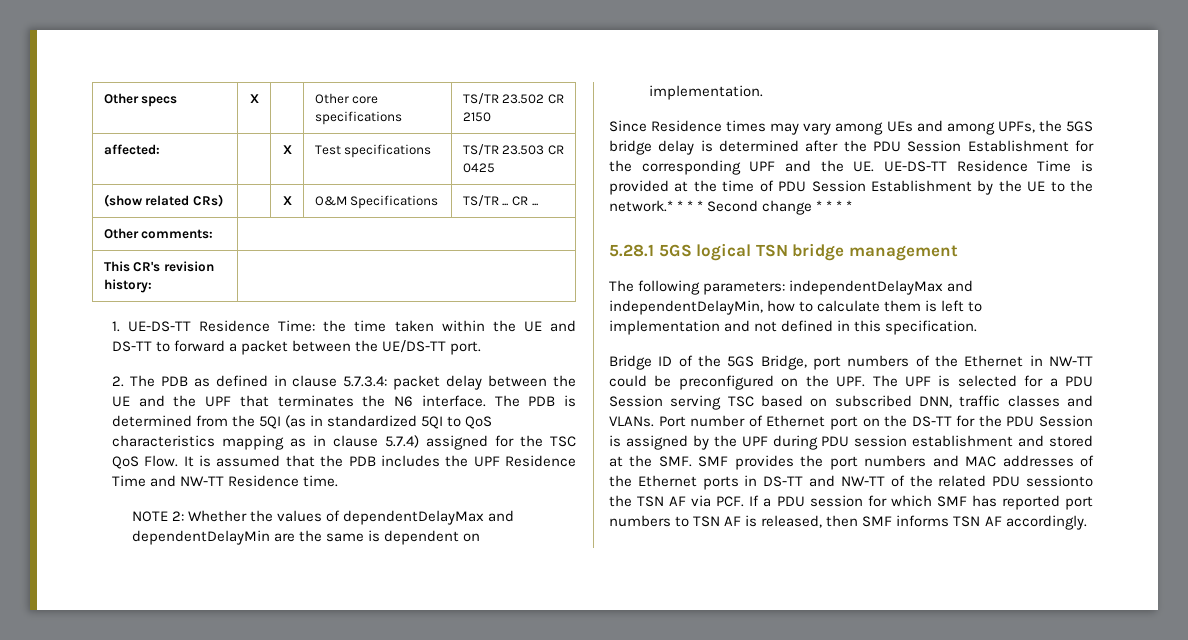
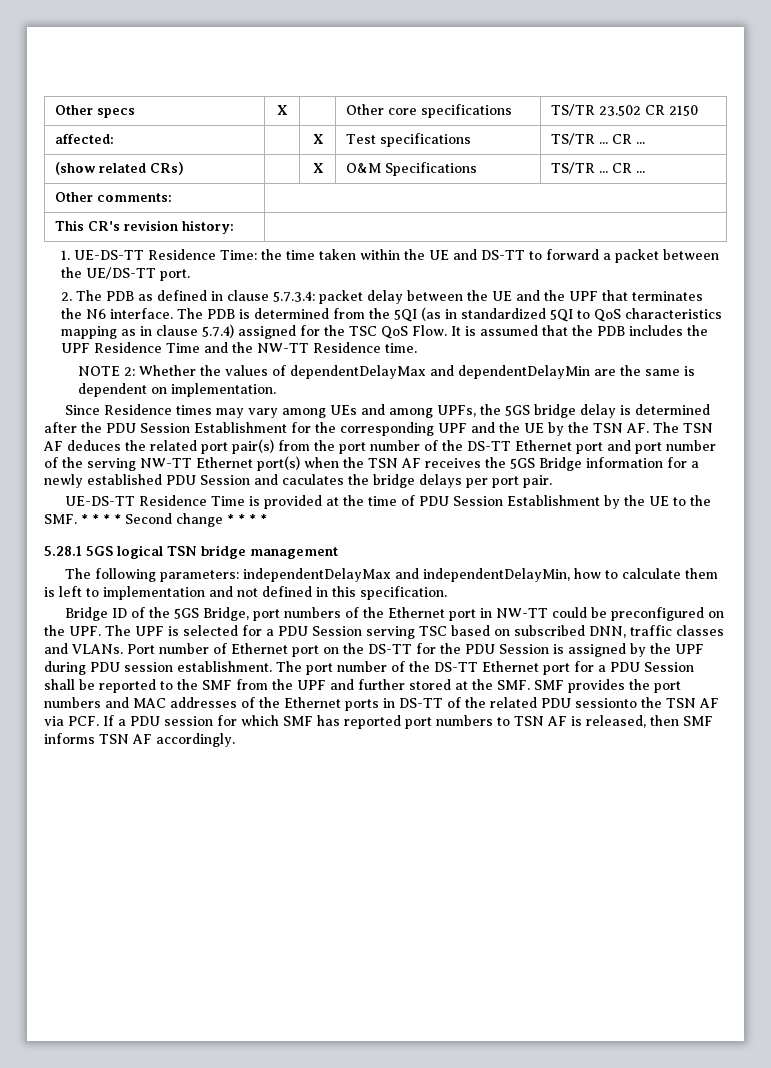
[502,145,564,155] [462,163,495,173] 23.503 CR 0425 -> [599,134,646,144] ... CR ...
(176, 481) none -> [232,342,254,353] the
[853,161,875,172] UE. -> [524,422,713,436] [43,439,716,454] [44,456,699,471] [44,474,552,488] UE by the TSN AF. The TSN AF deduces the related port pair(s) from the port number of the DS-TT Ethernet port and port number of the serving NW-TT Ethernet port(s) when the TSN AF receives the 5GS Bridge information for a newly established PDU Session and caculates the bridge delays per port pair. //
[609,200,673,212] network.* -> [44,514,88,524] SMF. *
(1024, 361) none -> [448,609,476,621] port
[912,435,1045,447] establishment and -> [177,661,694,675] [44,679,405,693] establishment. The port number of the DS-TT Ethernet port for a PDU Session shall be reported to the SMF from the UPF and further
[809,475,885,487] and NW-TT -> (443, 703) none

